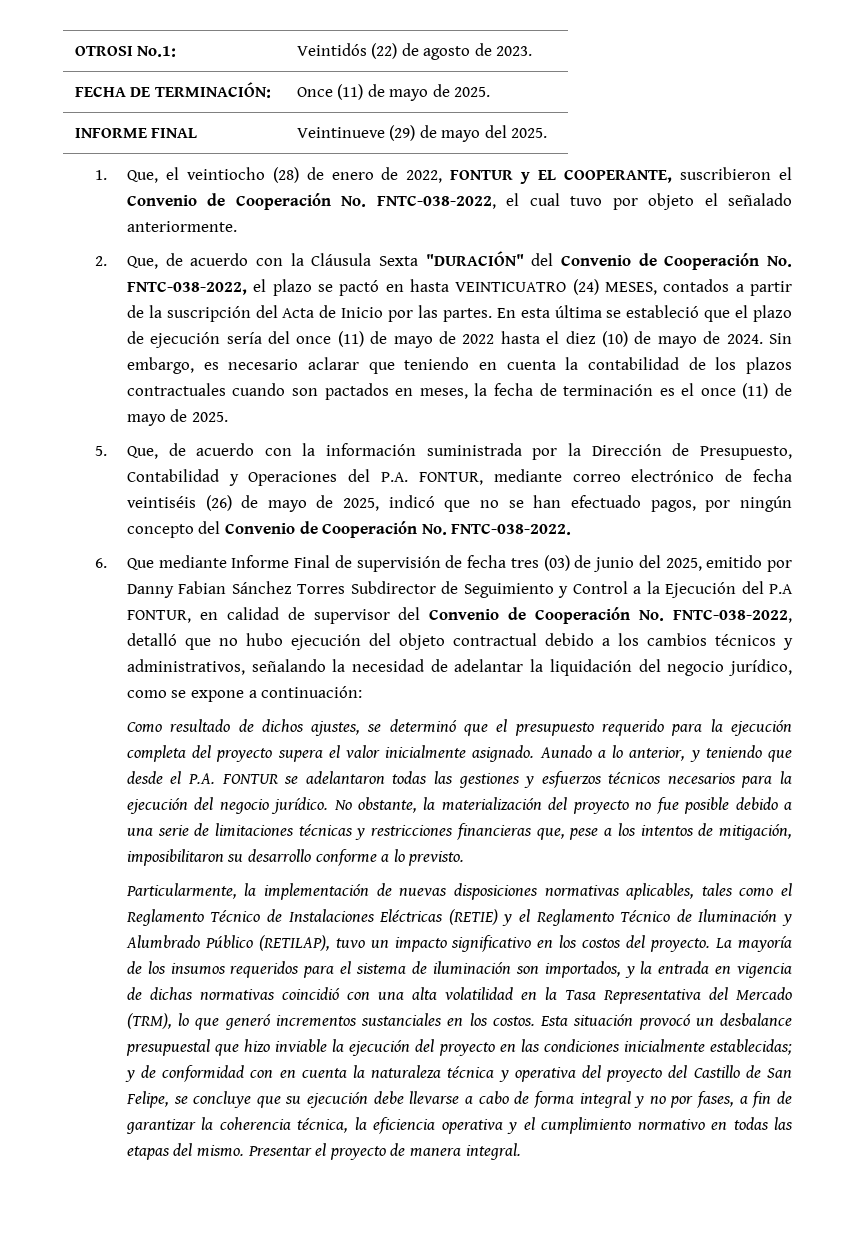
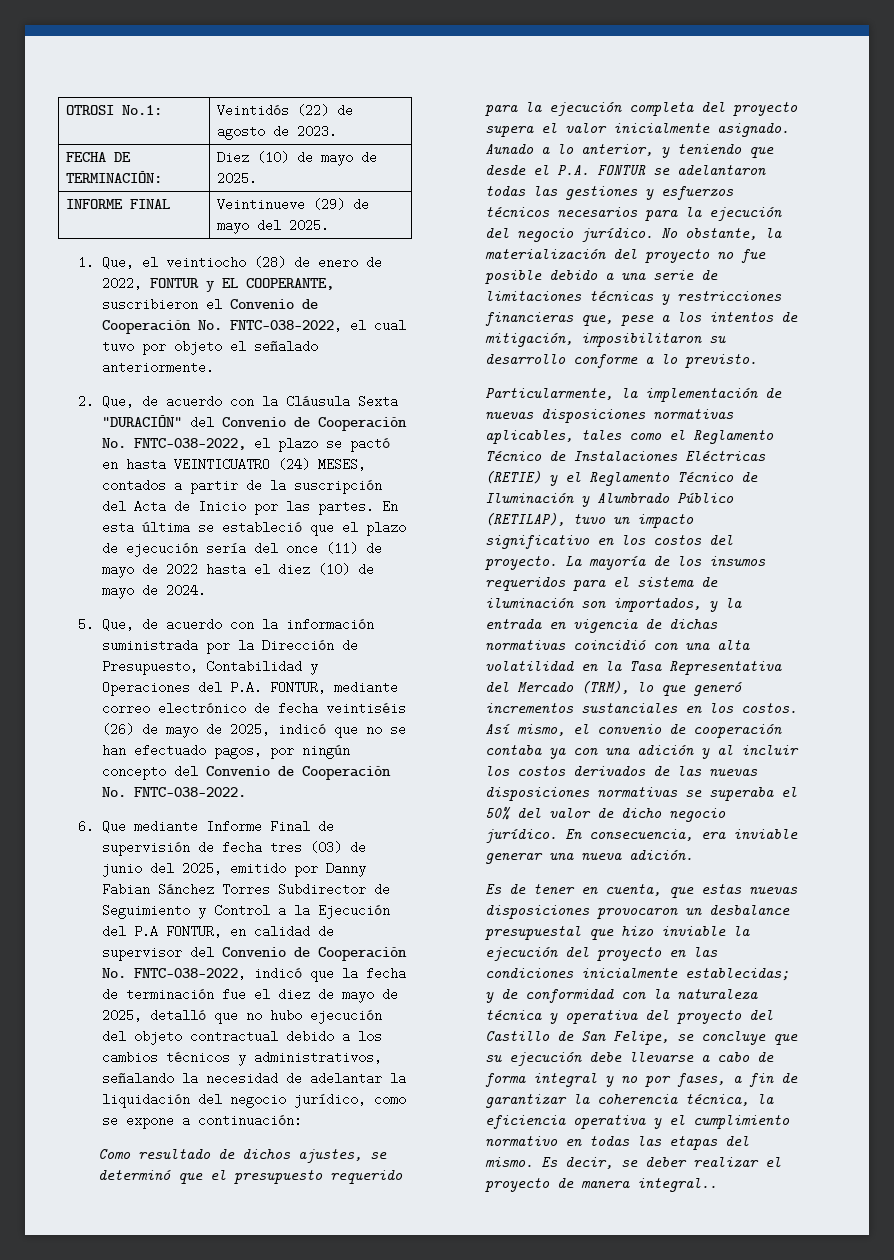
[296,84,364,100] Once (11) -> [216,151,289,164] Diez (10)
[769,333,793,344] [126,357,792,374] [126,383,792,400] [126,409,229,426] Sin embargo, es necesario aclarar que teniendo en cuenta la contabilidad de los plazos contractuales cuando son pactados en meses, la fecha de terminación es el once (11) de mayo de 2025. -> (206, 590) none
(792, 616) none -> [253,967,406,982] [101,988,398,1003] [101,1009,142,1022] indicó que la fecha de terminación fue el diez de mayo de 2025,
[540,1014,691,1030] Esta situación provocó -> [484,724,782,738] [484,745,799,759] [484,766,758,776] [484,787,797,801] [484,806,726,822] [484,829,798,843] [484,850,693,864] [484,884,798,898] [484,905,678,919] Así mismo, el convenio de cooperación contaba ya con una adición y al incluir los costos derivados de las nuevas disposiciones normativas se superaba el 50% del valor de dicho negocio jurídico. En consecuencia, era inviable generar una nueva adición. // Es de tener en cuenta, que estas nuevas disposiciones provocaron
[279,1068,347,1078] en cuenta -> (646, 995) none
[247,1146,312,1156] Presentar -> [540,1157,759,1169] Es decir, se deber realizar
[465,1143,521,1160] integral. -> [636,1178,717,1192] integral..

